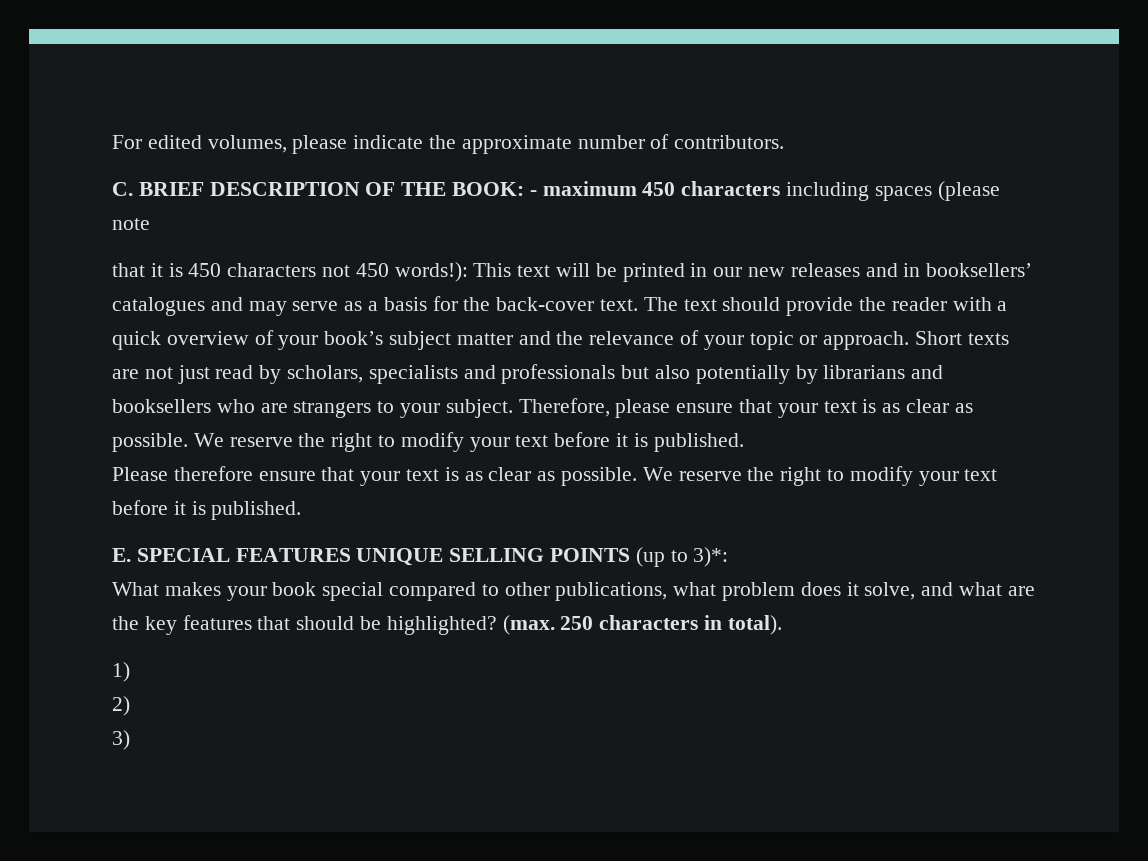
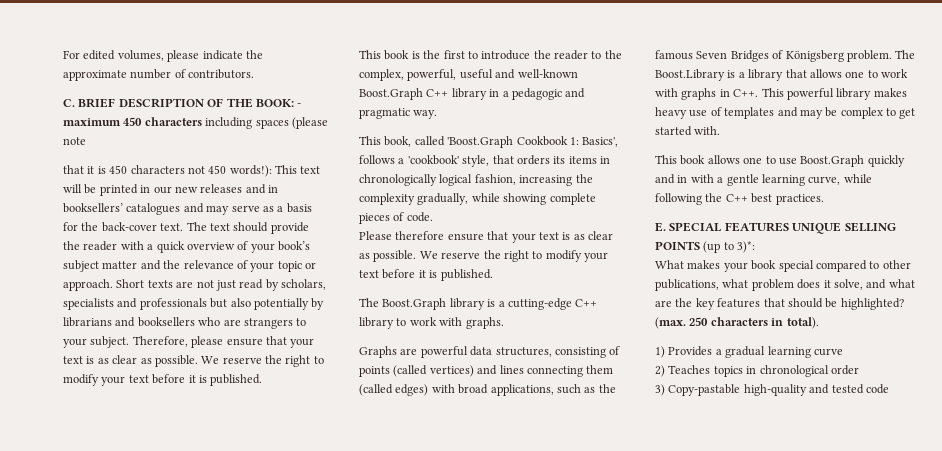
(744, 442) none -> [359,50,622,60] [359,69,578,81] [359,88,586,100] [359,108,438,119] [359,136,619,148] [359,155,610,167] [359,174,593,186] [359,193,596,205] [359,212,433,224] // This book is the first to introduce the reader to the complex, powerful, useful and well-known Boost.Graph C++ library in a pedagogic and pragmatic way. // This book, called 'Boost.Graph Cookbook 1: Basics', follows a 'cookbook' style, that orders its items in chronologically logical fashion, increasing the complexity gradually, while showing complete pieces of code.
(302, 510) none -> [359,298,598,310] [359,317,504,329] [359,346,621,358] [359,365,614,377] [359,384,616,396] [655,50,916,62] [655,69,908,81] [655,88,907,100] [655,107,916,119] [655,126,721,136] [655,155,905,167] [655,174,872,186] [655,193,824,205] // The Boost.Graph library is a cutting-edge C++ library to work with graphs. // Graphs are powerful data structures, consisting of points (called vertices) and lines connecting them (called edges) with broad applications, such as the famous Seven Bridges of Königsberg problem. The Boost.Library is a library that allows one to work with graphs in C++. This powerful library makes heavy use of templates and may be complex to get started with. // This book allows one to use Boost.Graph quickly and in with a gentle learning curve, while following the C++ best practices.
[112,696,130,716] [112,730,130,750] // 2) // 3) -> [668,346,843,358] [655,365,859,377] [655,384,889,396] Provides a gradual learning curve // 2) Teaches topics in chronological order // 3) Copy-pastable high-quality and tested code

